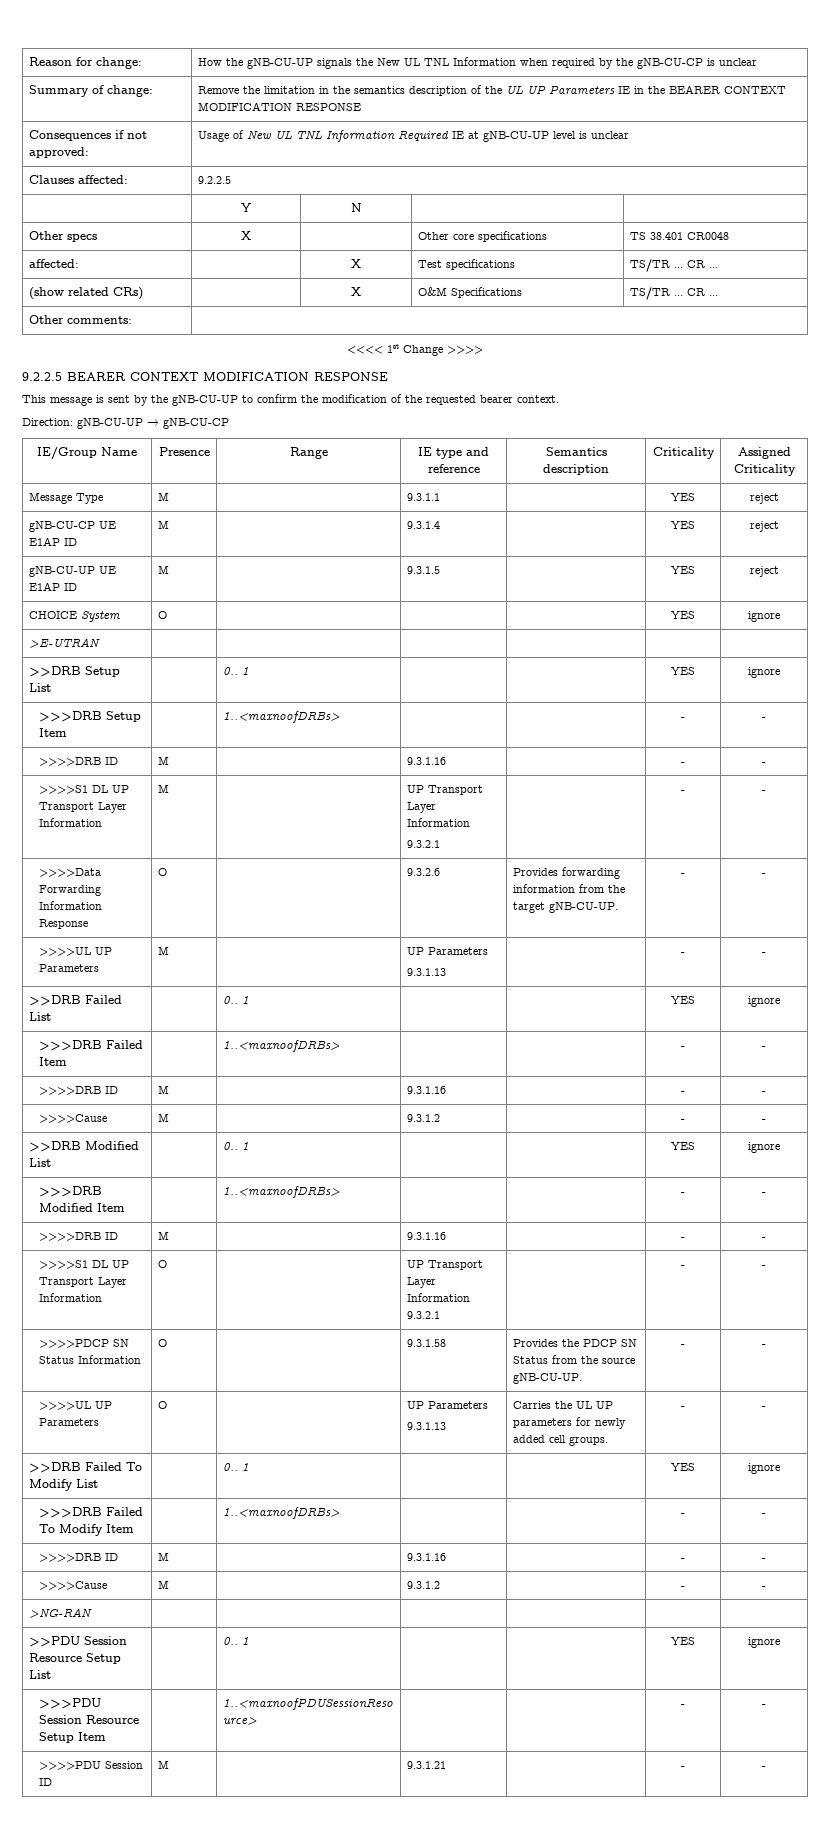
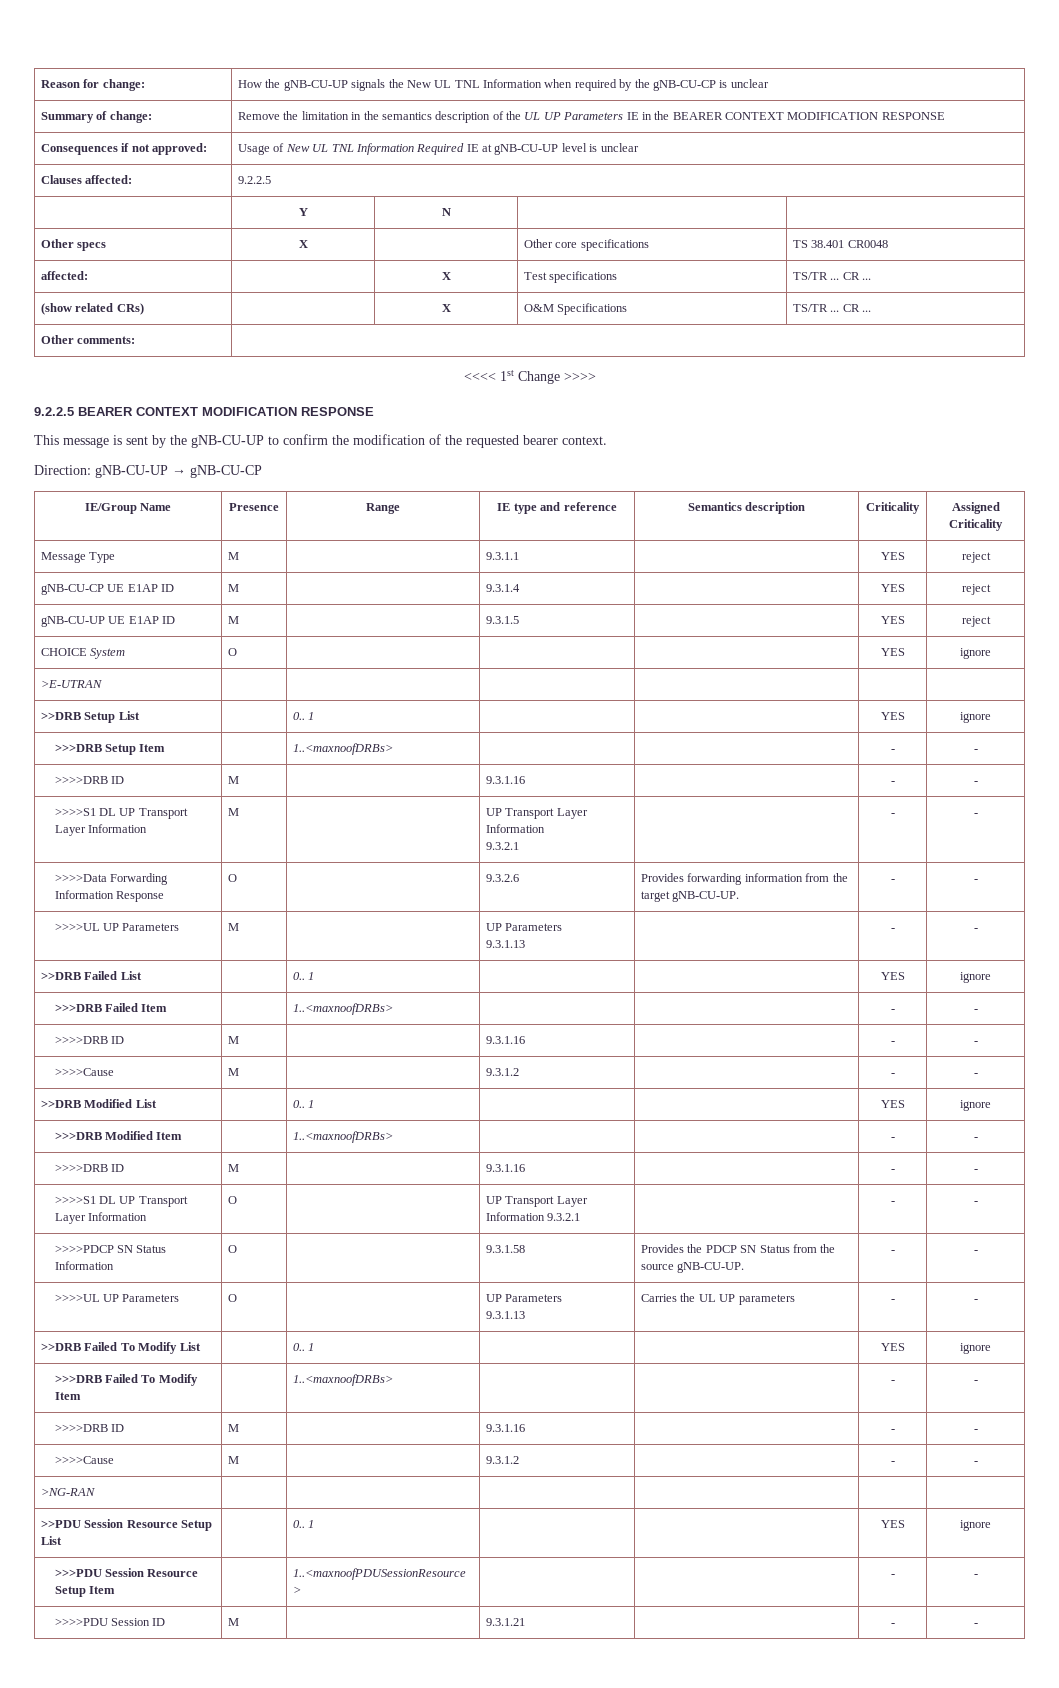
[575,1417,626,1429] [512,1435,608,1446] for newly added cell groups. -> (795, 1299) none

